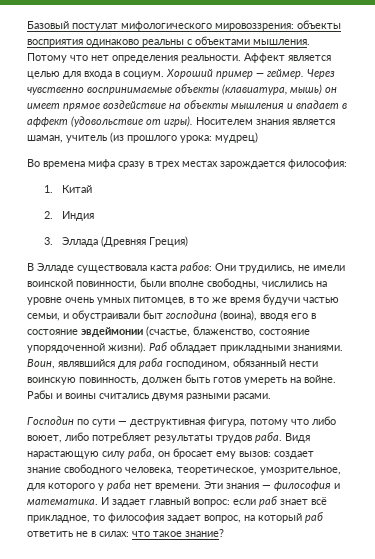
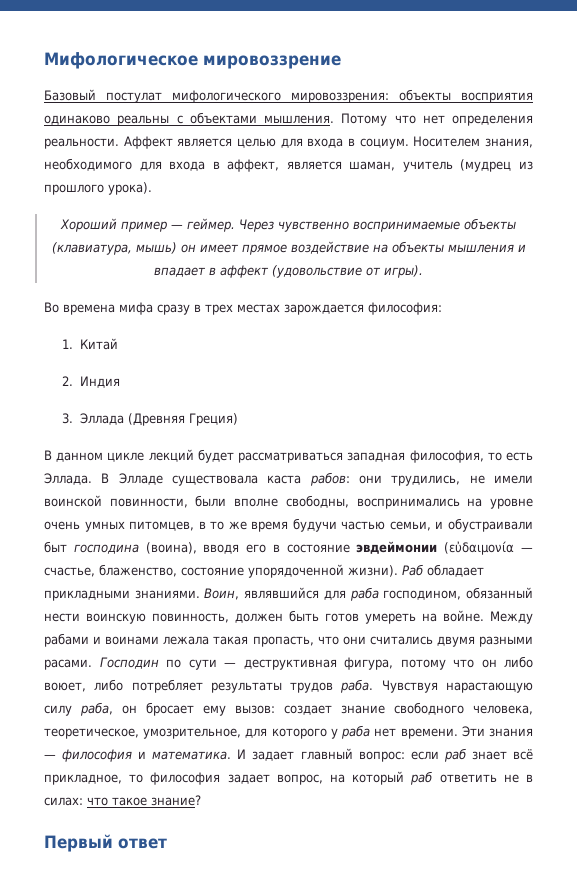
(27, 25) none -> [44,52,341,69] Мифологическое мировоззрение //
(164, 75) none -> [413,136,533,148] [44,158,533,172] [44,182,152,195] Носителем знания, необходимого для входа в аффект, является шаман, учитель (мудрец из прошлого урока). //
[196,117,335,125] [27,132,258,143] Носителем знания является шаман, учитель (из прошлого урока: мудрец) -> (423, 271) none
(34, 267) none -> [56,449,533,463] [44,473,110,485] данном цикле лекций будет рассматриваться западная философия, то есть Эллада. В
[215,263,236,271] Они -> [359,475,382,484] они
[262,281,313,287] числились -> [356,498,460,509] воспринимались
[146,326,190,337] (счастье, -> [444,541,533,555] [44,567,95,577] (εὐδαιμονία — счастье,
[27,390,96,399] Рабы и воины -> [490,611,533,624] [44,633,366,647] Между рабами и воинами лежала такая пропасть, что они
(271, 397) // -> (92, 664) none
(309, 422) none -> [481,659,497,668] он
[285,433,310,443] Видя -> [381,680,438,693] Чувствуя
(224, 533) none -> [44,834,167,852] // Первый ответ

